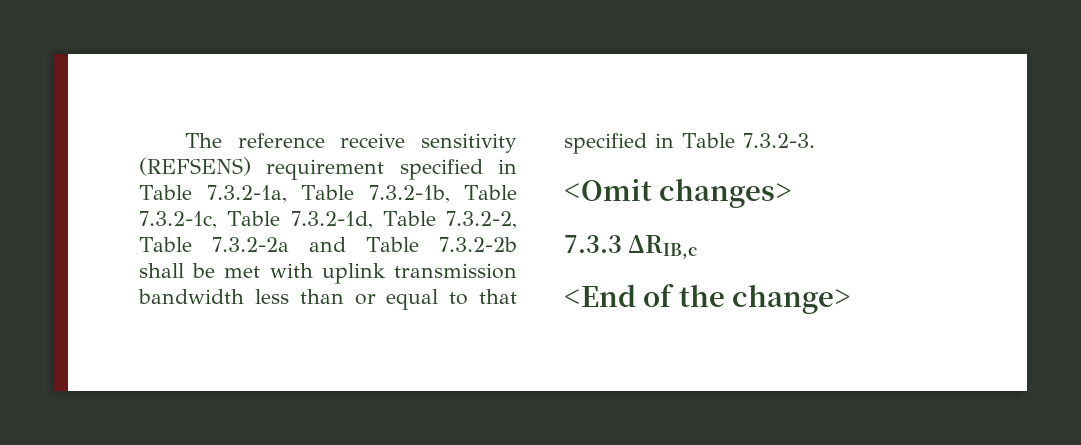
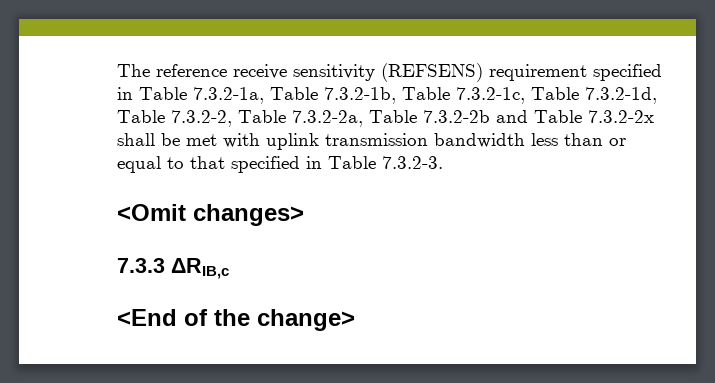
[211,237,289,252] 7.3.2-2a -> [292,110,490,127] 7.3.2-2a, Table 7.3.2-2b
[439,237,517,252] 7.3.2-2b -> [588,110,654,123] 7.3.2-2x

